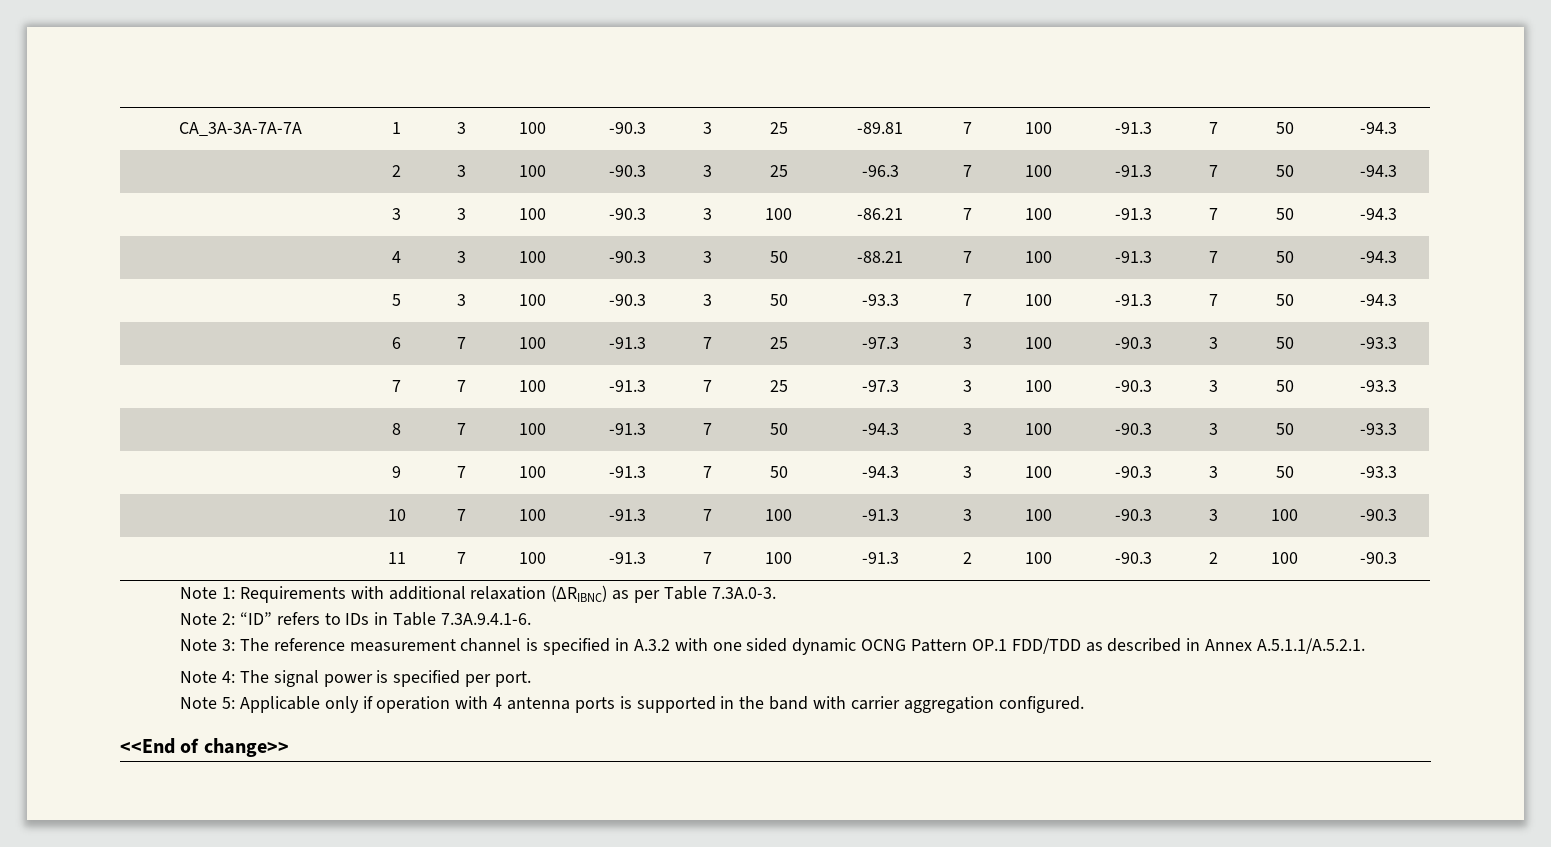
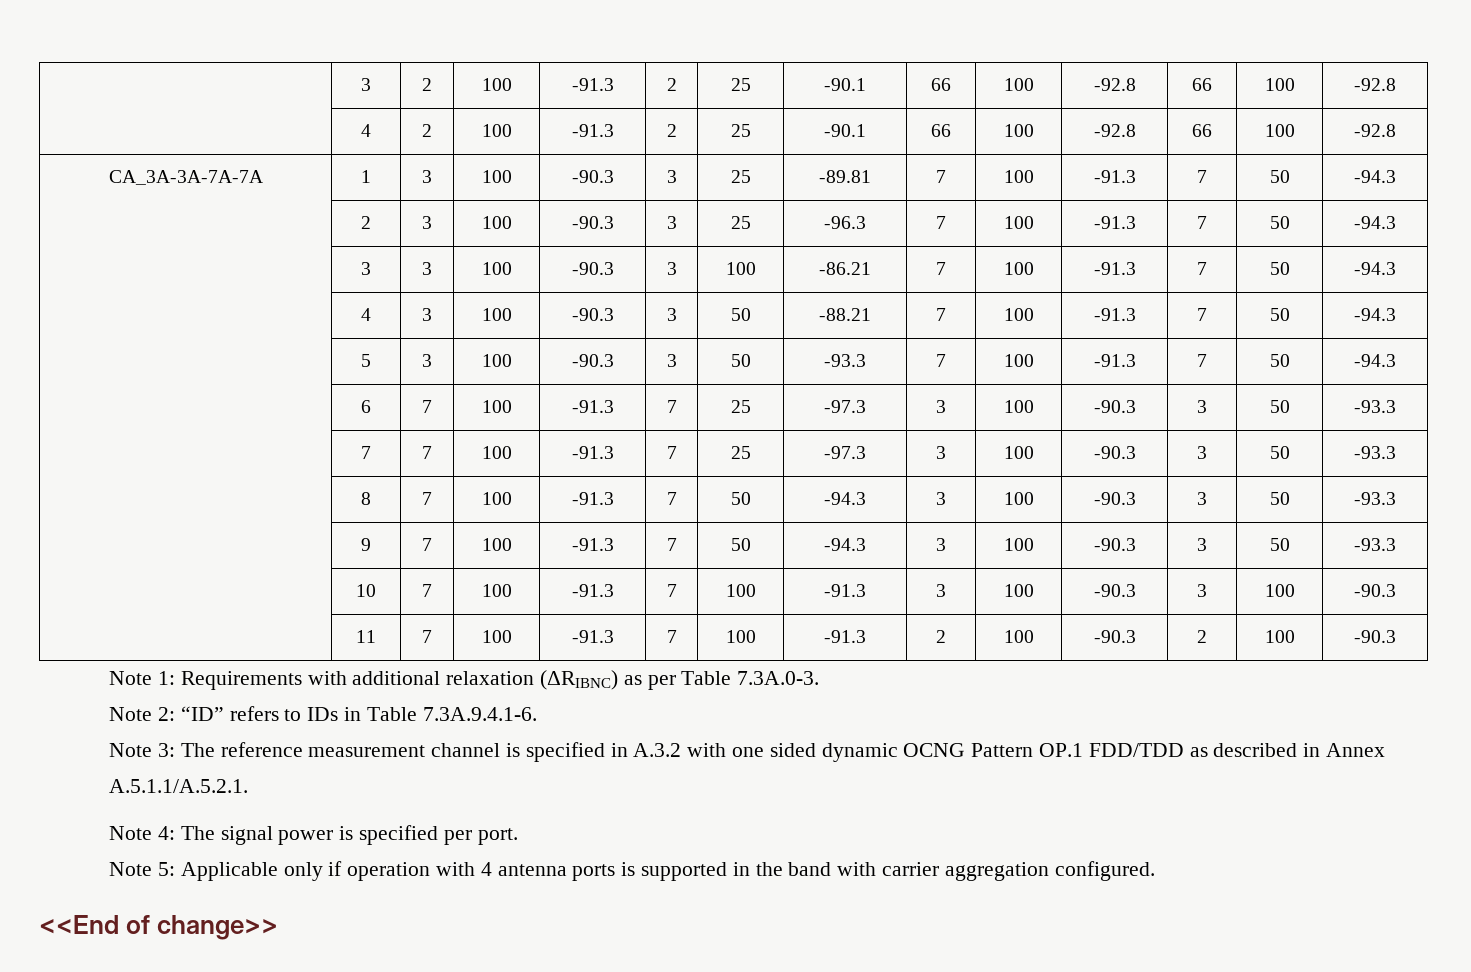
(179, 129) none -> [361,78,371,91] [422,78,432,91] [481,78,512,91] [571,78,614,91] [666,78,677,91] [730,78,751,91] [824,78,866,91] [931,78,951,91] [1003,78,1034,91] [1093,78,1136,91] [1192,78,1212,91] [1264,78,1295,91] [1354,78,1396,91] [361,124,371,137] [422,124,432,137] [481,124,512,137] [571,124,614,137] [666,124,677,137] [730,124,751,137] [824,124,866,137] [931,124,951,137] [1003,124,1034,137] [1093,124,1136,137] [1192,124,1212,137] [1264,124,1295,137] [1354,124,1396,137] | 3 | 2 | 100 | -91.3 | 2 | 25 | -90.1 | 66 | 100 | -92.8 | 66 | 100 | -92.8 // | 4 | 2 | 100 | -91.3 | 2 | 25 | -90.1 | 66 | 100 | -92.8 | 66 | 100 | -92.8 //

